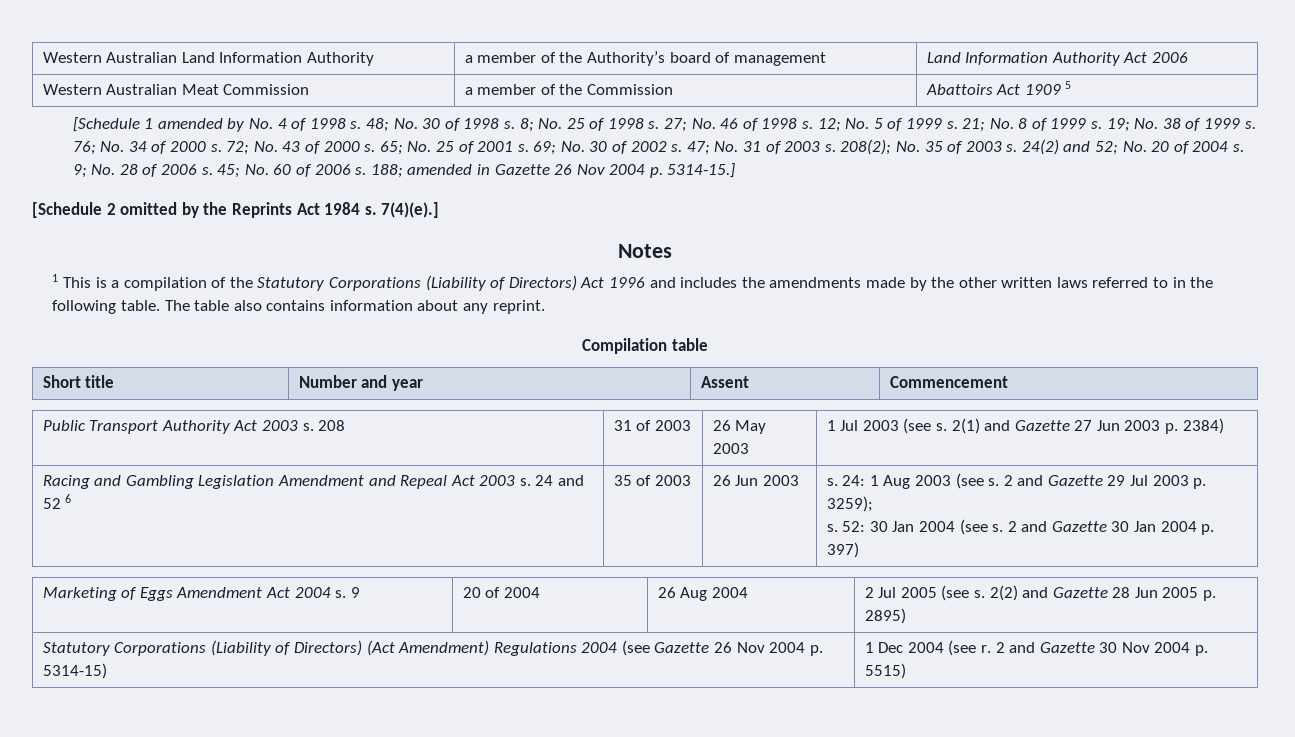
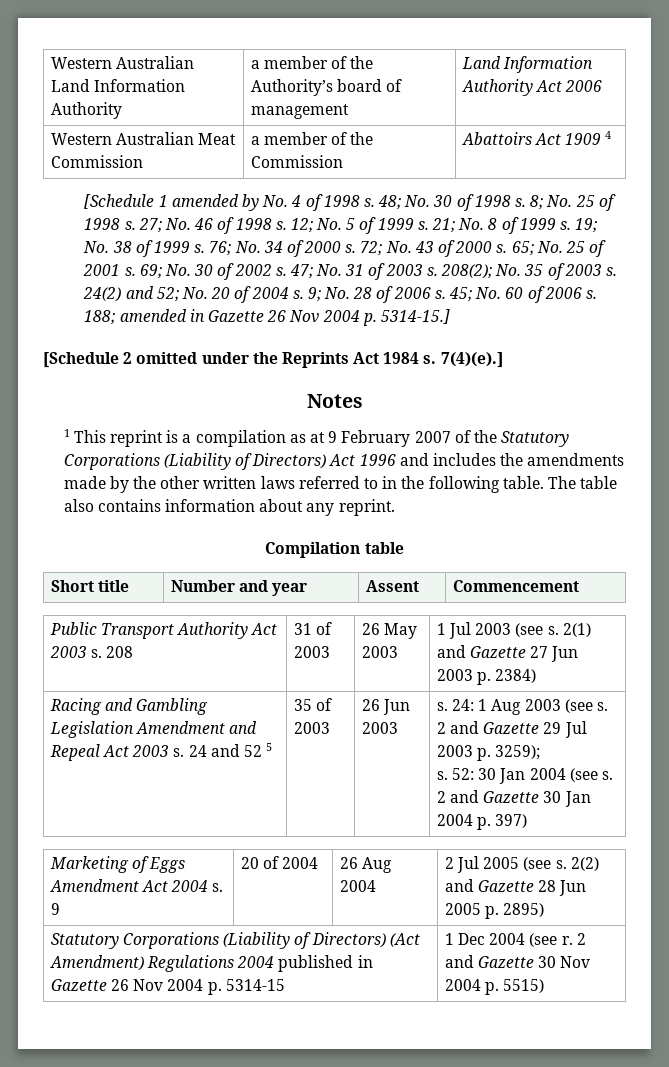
[1065,81,1072,89] 5 -> [605,131,612,139] 4
[181,202,199,218] by -> [201,352,249,364] under
(91, 282) none -> [110,430,164,447] reprint
(207, 284) none -> [289,430,451,447] as at 9 February 2007
[65,494,72,503] 6 -> [266,743,273,751] 5
[621,640,823,656] [42,663,107,679] (see Gazette 26 Nov 2004 p. 5314-15) -> [278,955,373,972] [50,979,285,995] published in Gazette 26 Nov 2004 p. 5314-15

